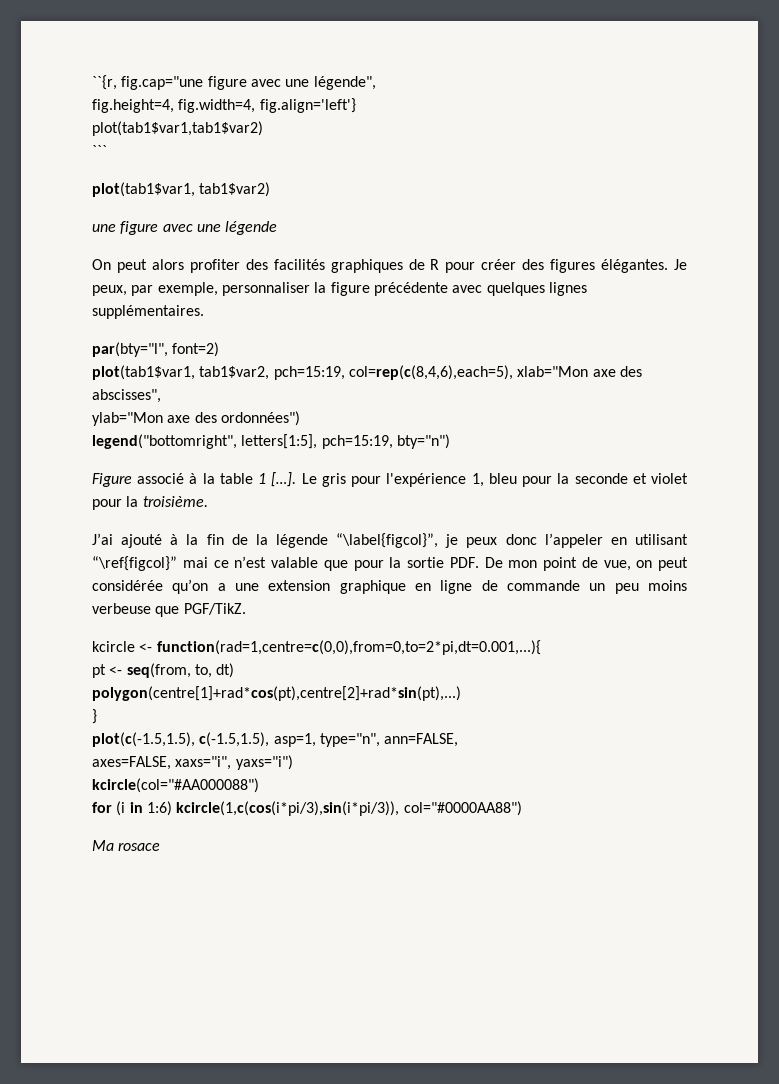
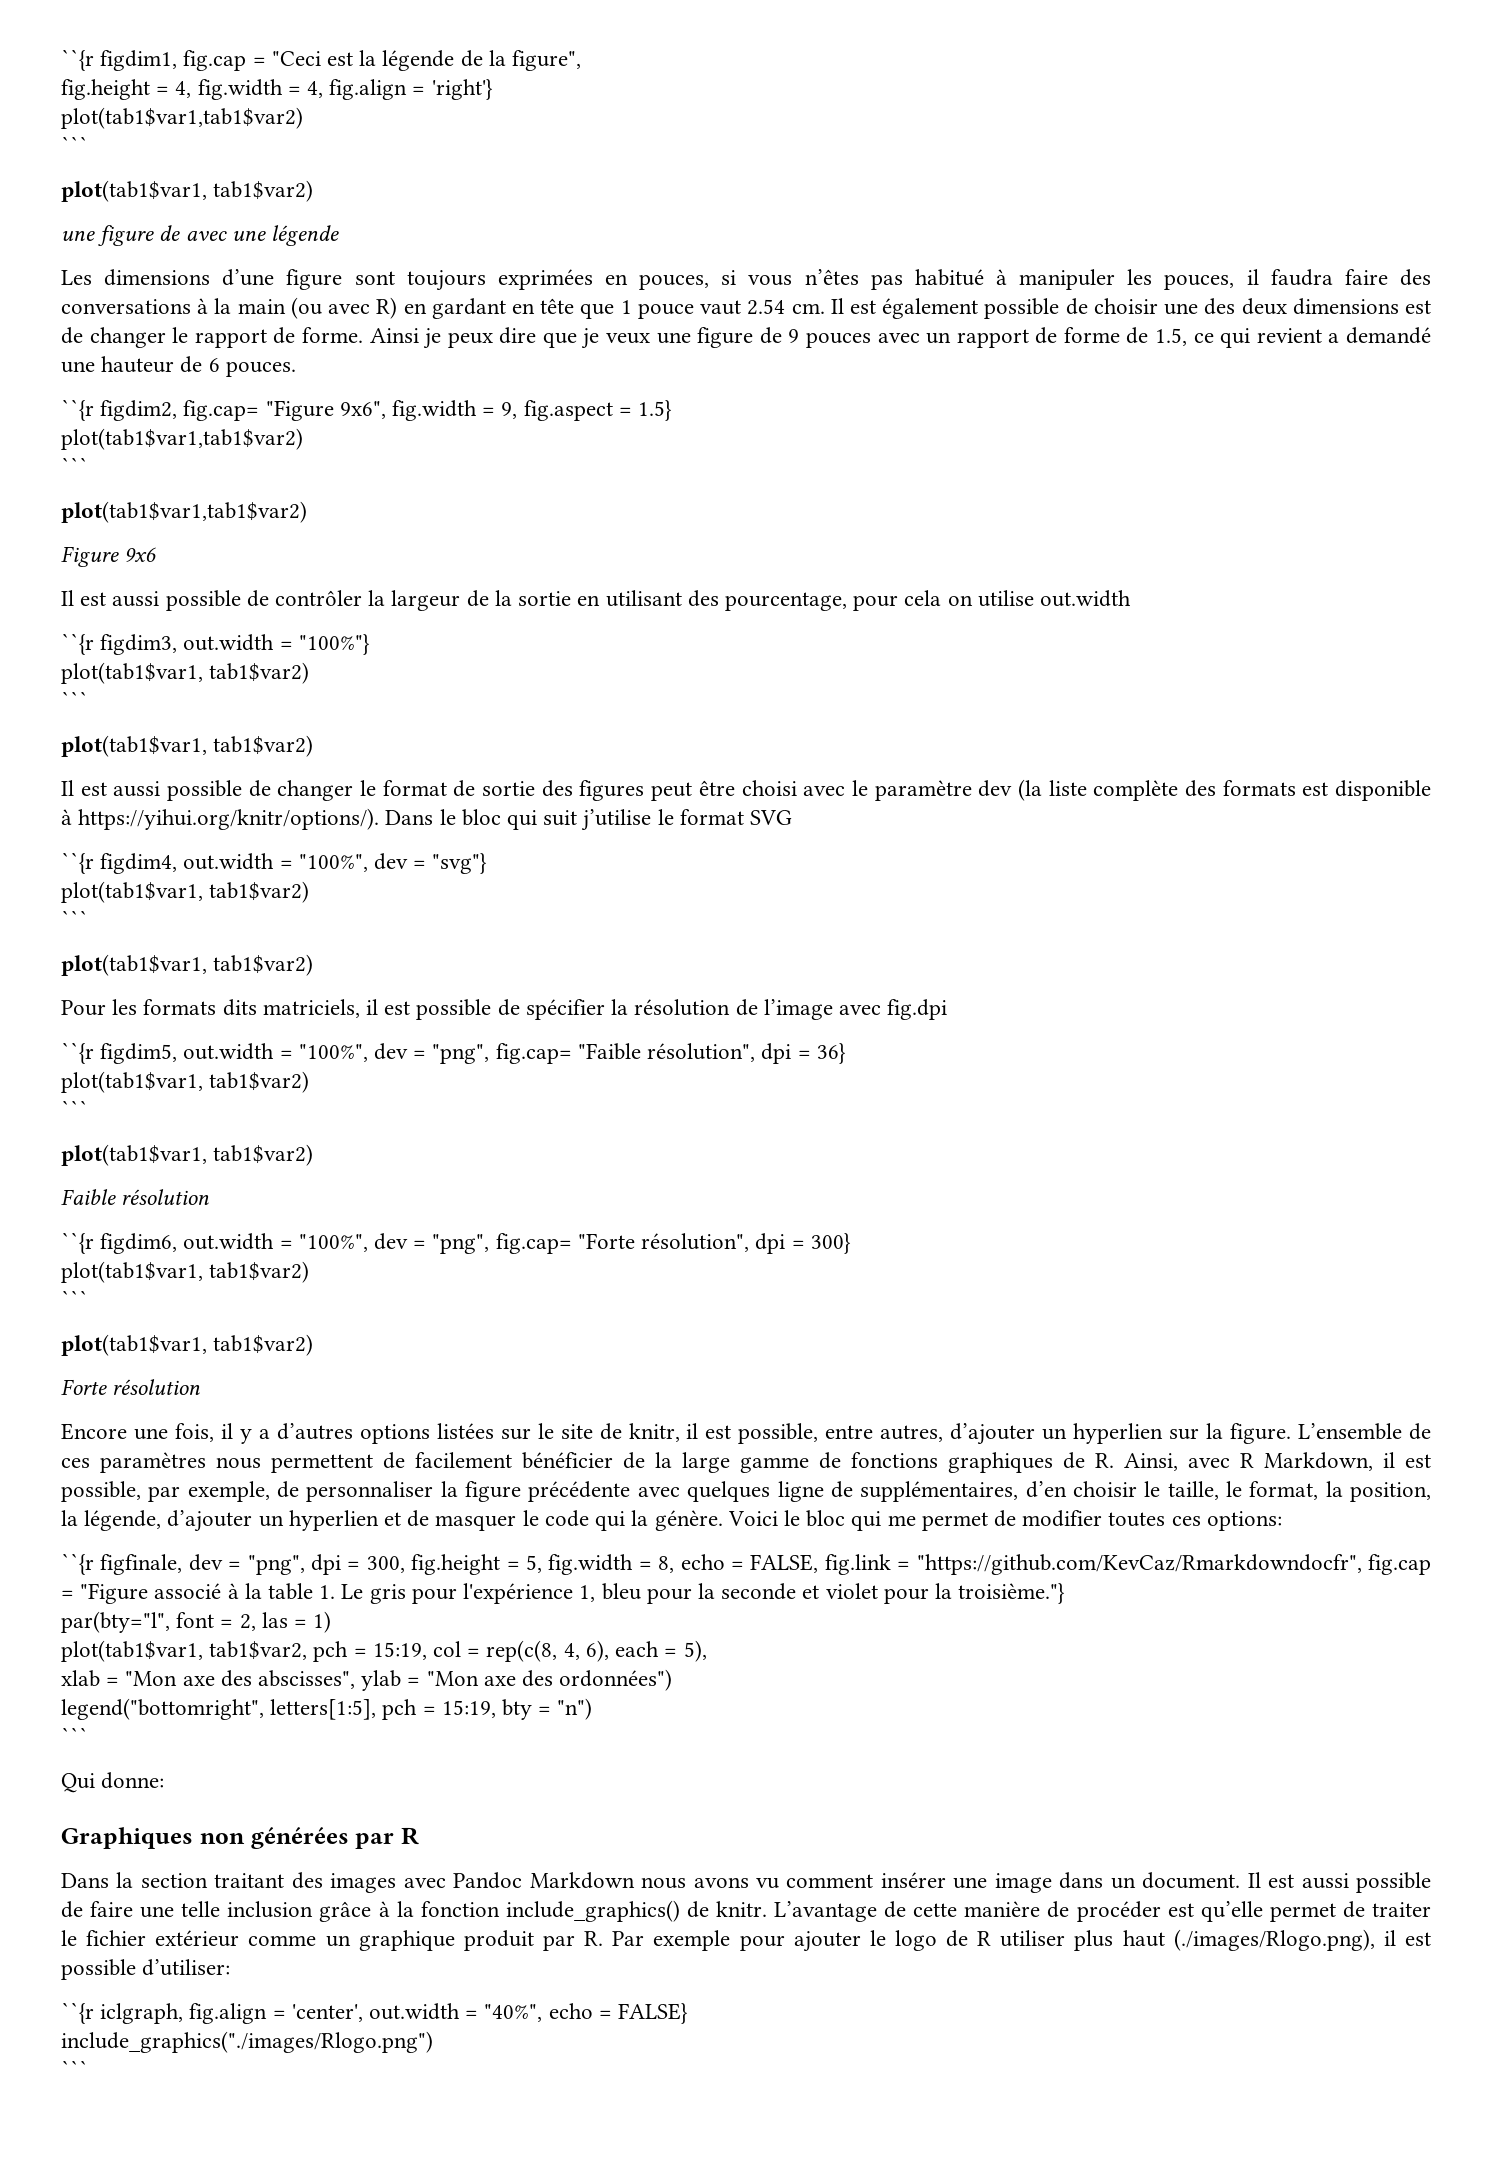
[92,75,376,90] [92,98,356,113] ``{r, fig.cap="une figure avec une légende", // fig.height=4, fig.width=4, fig.align='left'} -> [61,49,582,71] [61,79,493,100] ``{r figdim1, fig.cap = "Ceci est la légende de la figure", // fig.height = 4, fig.width = 4, fig.align = 'right'}
(159, 228) none -> [159,225,181,241] de
[92,259,688,273] [92,285,127,296] On peut alors profiter des facilités graphiques de R pour créer des figures élégantes. Je peux, -> [61,269,1431,291] [61,297,1431,319] [61,327,1431,349] [61,356,296,377] [61,399,673,421] [61,428,303,450] [61,457,88,474] [61,501,307,523] [61,546,157,567] [61,590,1131,611] [61,633,370,655] [61,662,310,684] [61,691,88,708] [61,735,314,757] [61,779,1431,801] [61,808,793,831] [61,852,488,874] [61,881,310,903] [61,910,88,927] [61,954,314,976] [61,999,948,1020] [61,1042,846,1064] [61,1071,310,1093] [61,1100,88,1117] [61,1144,314,1166] [61,1189,210,1205] [61,1232,851,1254] [61,1261,310,1283] [61,1290,88,1307] [61,1334,314,1356] [61,1379,201,1395] [61,1423,1432,1445] [61,1452,1431,1473] [61,1481,141,1502] Les dimensions d’une figure sont toujours exprimées en pouces, si vous n’êtes pas habitué à manipuler les pouces, il faudra faire des conversations à la main (ou avec R) en gardant en tête que 1 pouce vaut 2.54 cm. Il est également possible de choisir une des deux dimensions est de changer le rapport de forme. Ainsi je peux dire que je veux une figure de 9 pouces avec un rapport de forme de 1.5, ce qui revient a demandé une hauteur de 6 pouces. // ``{r figdim2, fig.cap= "Figure 9x6", fig.width = 9, fig.aspect = 1.5} // plot(tab1$var1,tab1$var2) // ``` // plot(tab1$var1,tab1$var2) // Figure 9x6 // Il est aussi possible de contrôler la largeur de la sortie en utilisant des pourcentage, pour cela on utilise out.width // ``{r figdim3, out.width = "100%"} // plot(tab1$var1, tab1$var2) // ``` // plot(tab1$var1, tab1$var2) // Il est aussi possible de changer le format de sortie des figures peut être choisi avec le paramètre dev (la liste complète des formats est disponible à https://yihui.org/knitr/options/). Dans le bloc qui suit j’utilise le format SVG // ``{r figdim4, out.width = "100%", dev = "svg"} // plot(tab1$var1, tab1$var2) // ``` // plot(tab1$var1, tab1$var2) // Pour les formats dits matriciels, il est possible de spécifier la résolution de l’image avec fig.dpi // ``{r figdim5, out.width = "100%", dev = "png", fig.cap= "Faible résolution", dpi = 36} // plot(tab1$var1, tab1$var2) // ``` // plot(tab1$var1, tab1$var2) // Faible résolution // ``{r figdim6, out.width = "100%", dev = "png", fig.cap= "Forte résolution", dpi = 300} // plot(tab1$var1, tab1$var2) // ``` // plot(tab1$var1, tab1$var2) // Forte résolution // Encore une fois, il y a d’autres options listées sur le site de knitr, il est possible, entre autres, d’ajouter un hyperlien sur la figure. L’ensemble de ces paramètres nous permettent de facilement bénéficier de la large gamme de fonctions graphiques de R. Ainsi, avec R Markdown, il est possible,
(218, 289) none -> [277,1481,300,1498] de
[548,282,587,296] [92,305,204,319] [92,342,220,357] [92,365,642,380] [92,389,161,403] [92,411,300,426] [92,434,450,449] [92,473,132,487] lignes supplémentaires. // par(bty="l", font=2) // plot(tab1$var1, tab1$var2, pch=15:19, col=rep(c(8,4,6),each=5), xlab="Mon axe des abscisses", // ylab="Mon axe des ordonnées") // legend("bottomright", letters[1:5], pch=15:19, bty="n") // Figure -> [777,1481,1431,1502] [61,1510,1282,1532] [61,1553,1431,1575] [61,1583,149,1604] ligne de supplémentaires, d’en choisir le taille, le format, la position, la légende, d’ajouter un hyperlien et de masquer le code qui la génère. Voici le bloc qui me permet de modifier toutes ces options: // ``{r figfinale, dev = "png", dpi = 300, fig.height = 5, fig.width = 8, echo = FALSE, fig.link = "https://github.com/KevCaz/Rmarkdowndocfr", fig.cap = "Figure
[258,472,297,487] 1 […]. -> [319,1585,336,1599] 1.
[142,496,208,507] [92,533,688,548] [92,556,688,571] [92,579,687,594] [92,603,246,617] [92,640,541,655] [92,663,235,678] [92,686,461,701] [92,709,97,724] [92,732,459,747] [92,755,293,770] [92,778,259,793] [92,801,522,816] [92,840,161,851] troisième. // J’ai ajouté à la fin de la légende “\label{figcol}”, je peux donc l’appeler en utilisant “\ref{figcol}” mai ce n’est valable que pour la sortie PDF. De mon point de vue, on peut considérée qu’on a une extension graphique en ligne de commande un peu moins verbeuse que PGF/TikZ. // kcircle <- function(rad=1,centre=c(0,0),from=0,to=2*pi,dt=0.001,...){ // pt <- seq(from, to, dt) // polygon(centre[1]+rad*cos(pt),centre[2]+rad*sin(pt),...) // } // plot(c(-1.5,1.5), c(-1.5,1.5), asp=1, type="n", ann=FALSE, // axes=FALSE, xaxs="i", yaxs="i") // kcircle(col="#AA000088") // for (i in 1:6) kcircle(1,c(cos(i*pi/3),sin(i*pi/3)), col="#0000AA88") // Ma rosace -> [958,1583,1066,1604] [61,1611,332,1633] [61,1640,707,1662] [61,1669,673,1691] [61,1698,593,1720] [61,1727,88,1744] [61,1772,165,1793] [61,1827,419,1849] [61,1872,1432,1893] [61,1900,1431,1922] [61,1929,1432,1952] [61,1959,231,1980] [61,2002,689,2024] [61,2031,433,2053] [61,2060,88,2077] troisième."} // par(bty="l", font = 2, las = 1) // plot(tab1$var1, tab1$var2, pch = 15:19, col = rep(c(8, 4, 6), each = 5), // xlab = "Mon axe des abscisses", ylab = "Mon axe des ordonnées") // legend("bottomright", letters[1:5], pch = 15:19, bty = "n") // ``` // Qui donne: // Graphiques non générées par R // Dans la section traitant des images avec Pandoc Markdown nous avons vu comment insérer une image dans un document. Il est aussi possible de faire une telle inclusion grâce à la fonction include_graphics() de knitr. L’avantage de cette manière de procéder est qu’elle permet de traiter le fichier extérieur comme un graphique produit par R. Par exemple pour ajouter le logo de R utiliser plus haut (./images/Rlogo.png), il est possible d’utiliser: // ``{r iclgraph, fig.align = 'center', out.width = "40%", echo = FALSE} // include_graphics("./images/Rlogo.png") // ```

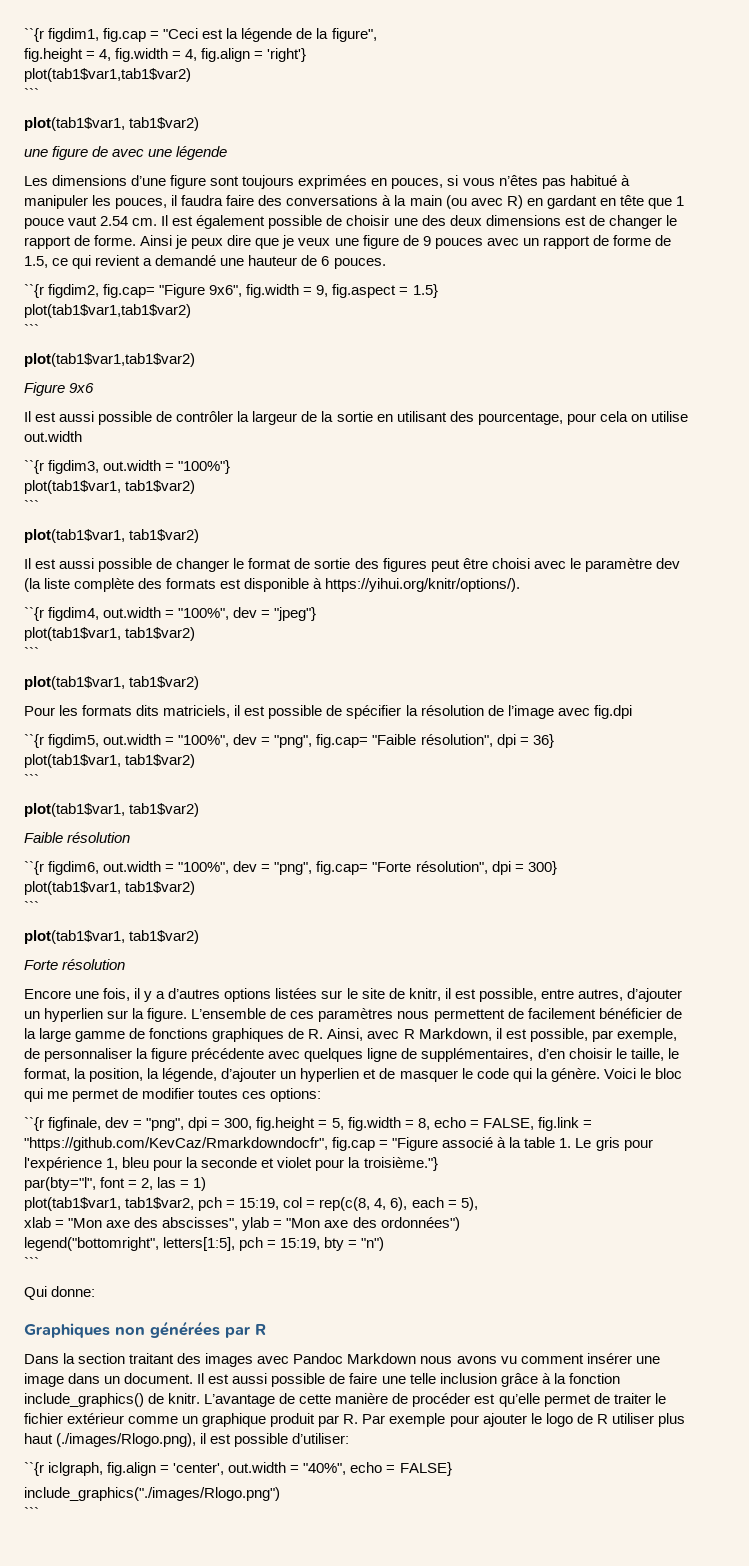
[385,809,793,831] Dans le bloc qui suit j’utilise le format SVG -> (521, 585) none
[432,853,488,874] "svg"} -> [274,607,317,621] "jpeg"}

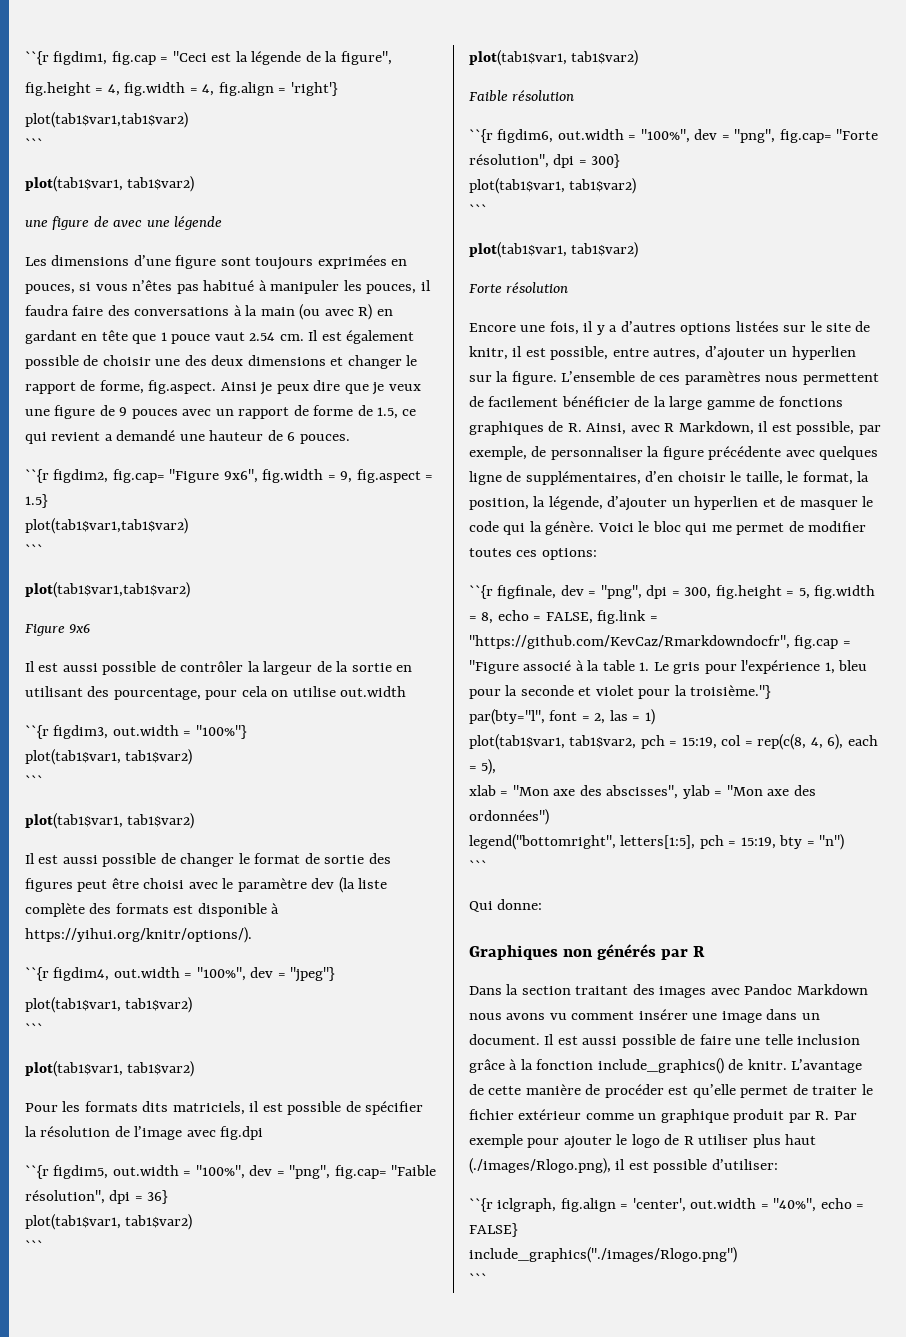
[564,215,605,226] est de -> [330,357,344,366] et
[94,235,137,246] forme. -> [99,380,217,394] forme, fig.aspect.
[150,1321,220,1338] générées -> [596,944,656,960] générés

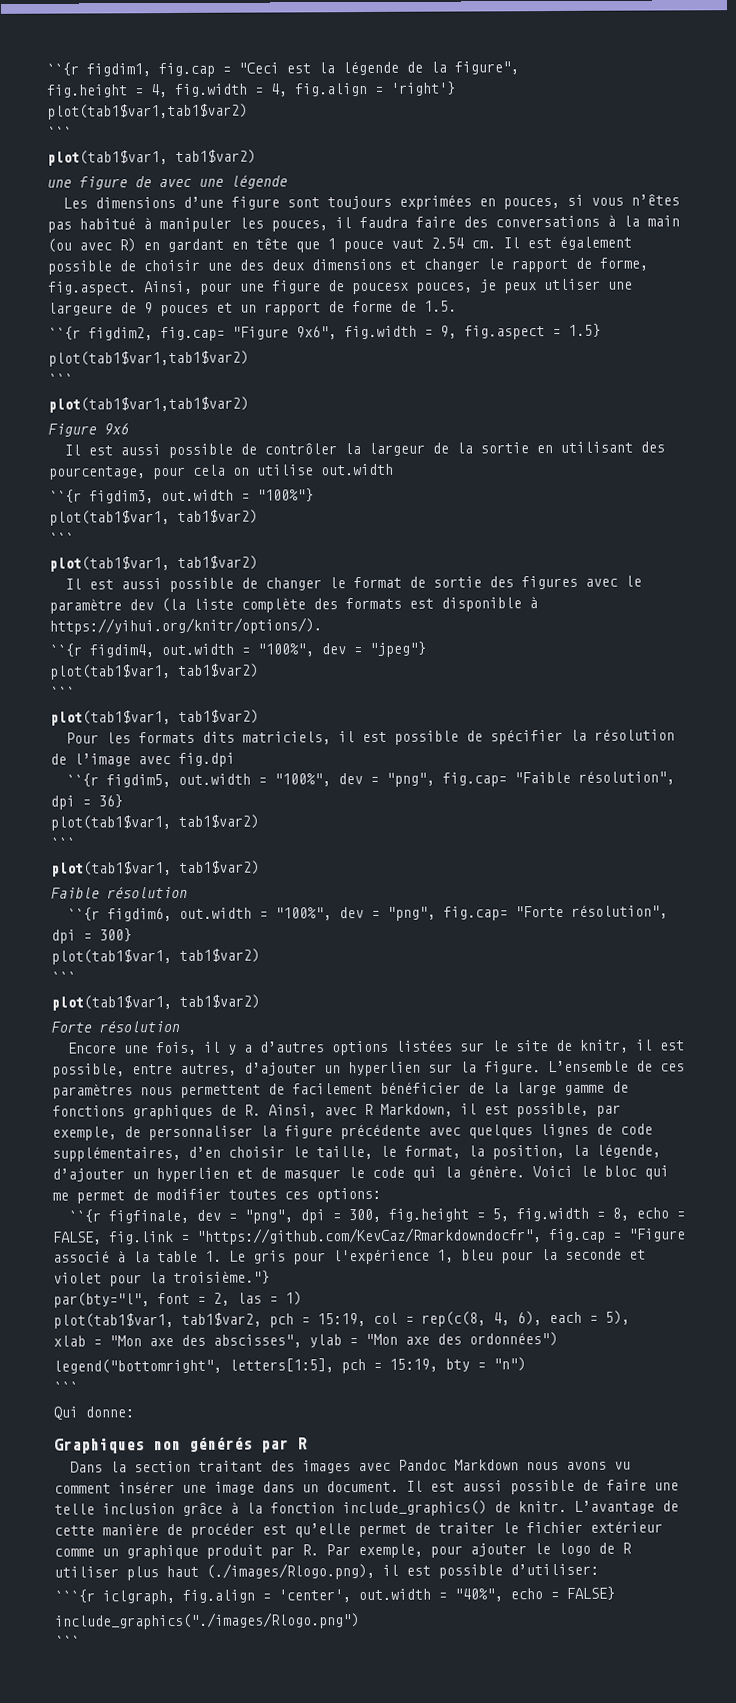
[220,380,421,395] [25,405,96,419] Ainsi je peux dire que je veux une figure -> [144,278,633,295] [48,302,113,316] Ainsi, pour une figure de poucesx pouces, je peux utliser une largeure
[182,409,212,416] avec -> [216,302,233,313] et
[377,407,417,419] [25,430,350,444] 1.5, ce qui revient a demandé une hauteur de 6 pouces. -> [424,300,457,312] 1.5.
[77,878,185,892] peut être choisi -> (578, 582) none
[469,471,522,485] ligne de -> [540,1123,653,1138] lignes de code
[469,1134,523,1148] exemple -> [358,1543,423,1559] exemple,
[469,1198,493,1212] ``{r -> [54,1589,95,1603] ```{r

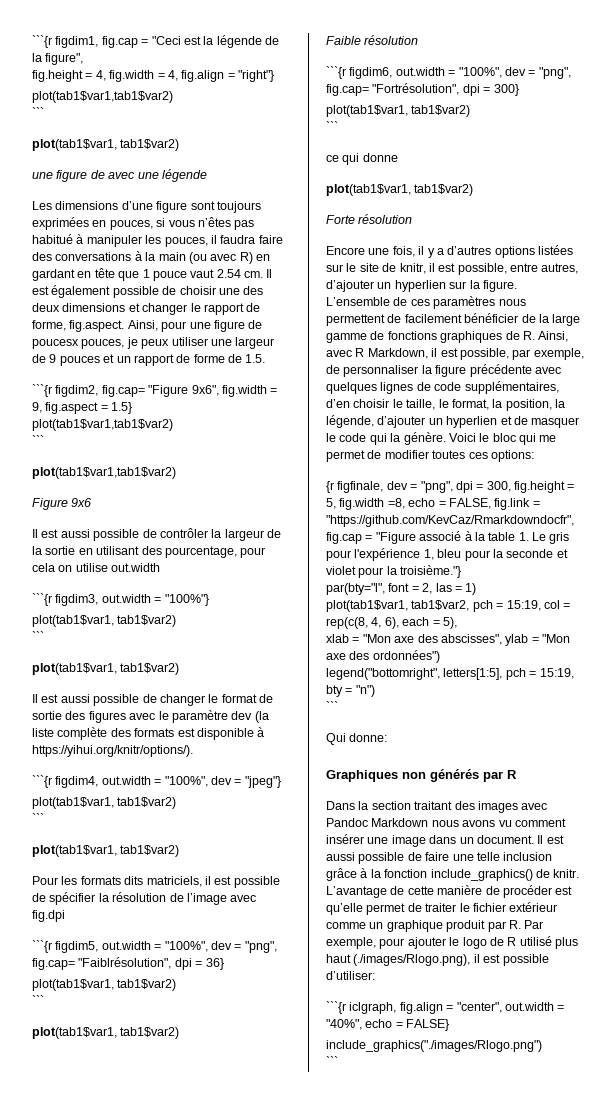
[46,62,79,76] ``{r -> [32,35,52,48] ```{r
[390,81,456,96] 'right'} -> [238,70,274,82] "right"}
[544,278,633,291] [48,302,113,316] utliser une largeure -> [171,337,275,349] utiliser une largeur
[48,326,81,340] ``{r -> [32,384,52,397] ```{r
[49,489,82,503] ``{r -> [32,593,52,606] ```{r
[49,643,82,657] ``{r -> [32,775,52,788] ```{r
[65,773,99,787] ``{r -> [32,940,52,953] ```{r
[513,770,675,785] "Faible résolution", -> [78,957,172,969] "Faiblrésolution",
[66,907,100,921] ``{r -> [326,66,346,79] ```{r
[514,904,668,919] "Forte résolution", -> [372,83,460,95] "Fortrésolution",
(76, 977) none -> [326,153,398,165] // ce qui donne
[67,1209,101,1223] ``{r -> [326,481,334,493] {r
[595,1207,629,1221] = 8, -> [387,498,405,509] =8,
[54,1566,119,1578] utiliser -> [519,936,552,946] utilisé
[278,1589,351,1603] 'center', -> [456,1002,502,1013] "center",

